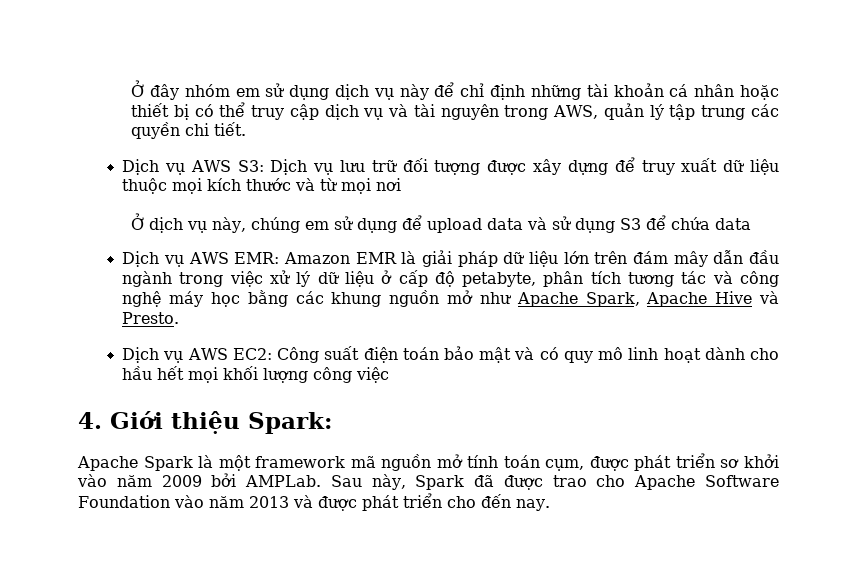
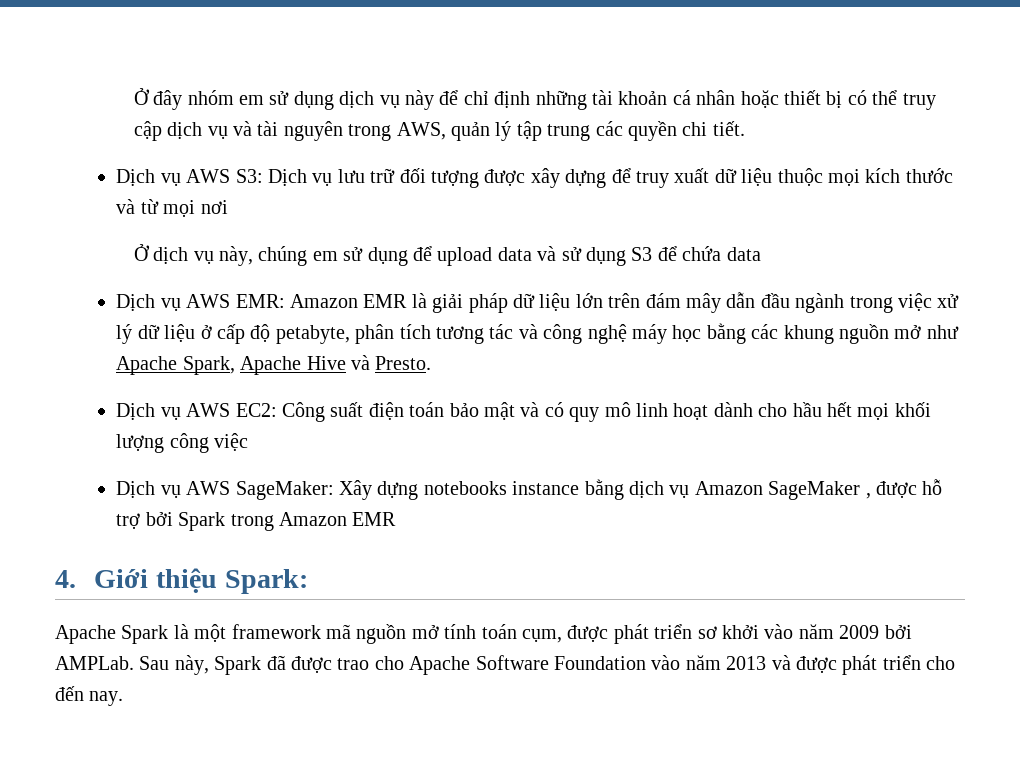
(390, 375) none -> [116,479,943,500] [116,512,397,531] // Dịch vụ AWS SageMaker: Xây dựng notebooks instance bằng dịch vụ Amazon SageMaker , được hỗ trợ bởi Spark trong Amazon EMR

